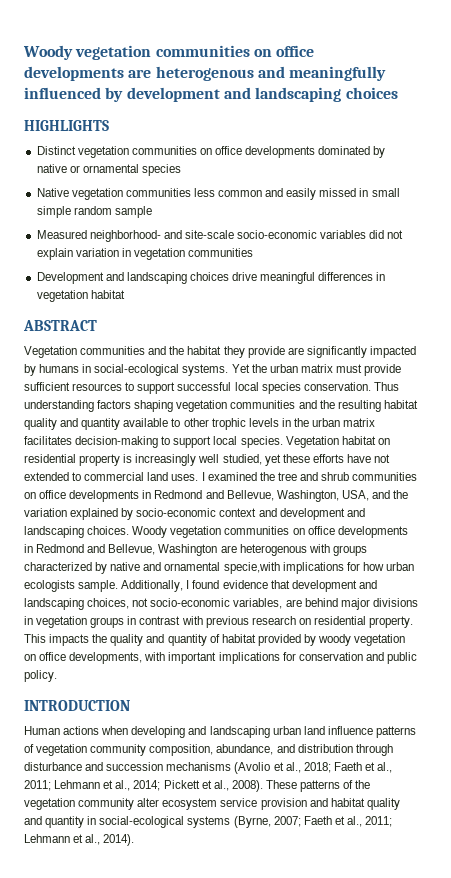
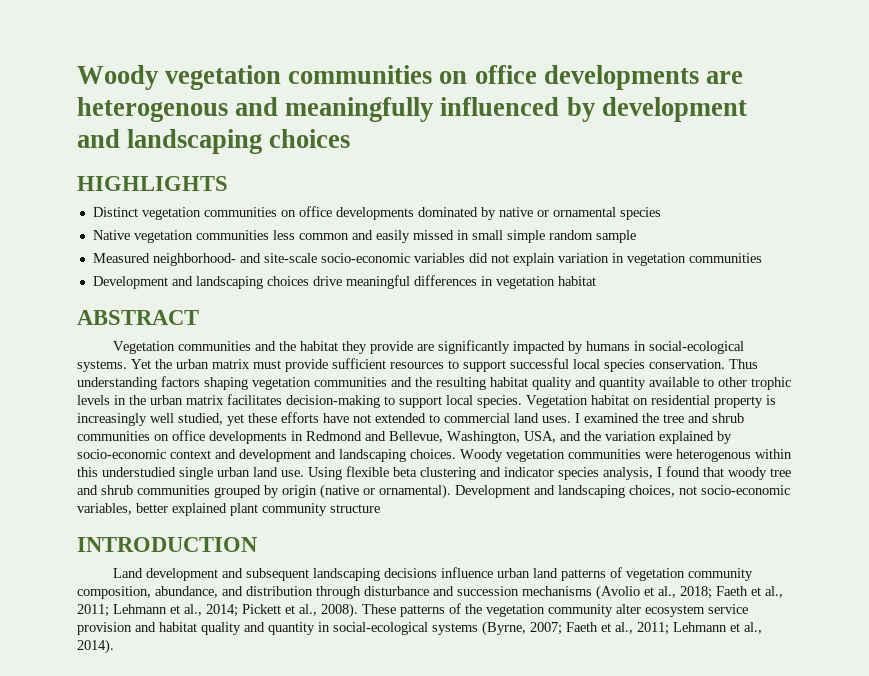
[292,526,408,538] [24,544,367,556] [24,562,414,574] [24,580,357,592] on office developments in Redmond and Bellevue, Washington are heterogenous with groups characterized by native and ornamental specie,with implications for how urban ecologists sample. Additionally, I found evidence that development -> [645,449,792,462] [77,466,791,480] [77,484,530,499] were heterogenous within this understudied single urban land use. Using flexible beta clustering and indicator species analysis, I found that woody tree and shrub communities grouped by origin (native or ornamental). Development
[285,598,418,610] [24,616,414,628] [24,634,406,646] [24,652,417,664] [24,670,57,682] [24,700,130,711] [24,726,373,738] are behind major divisions in vegetation groups in contrast with previous research on residential property. This impacts the quality and quantity of habitat provided by woody vegetation on office developments, with important implications for conservation and public policy. // INTRODUCTION // Human actions when developing and landscaping urban land influence -> [136,503,380,516] [77,537,257,552] [113,567,559,581] better explained plant community structure // INTRODUCTION // Land development and subsequent landscaping decisions influence urban land

